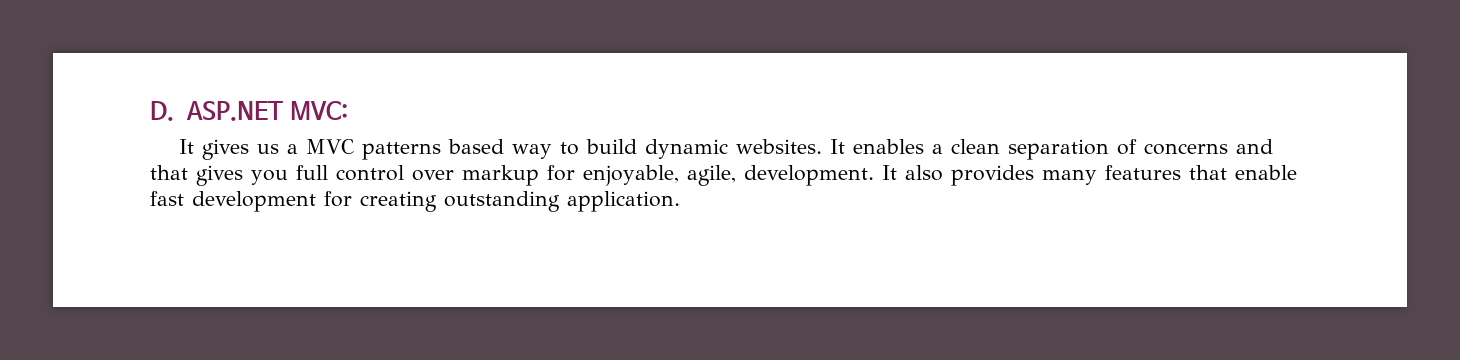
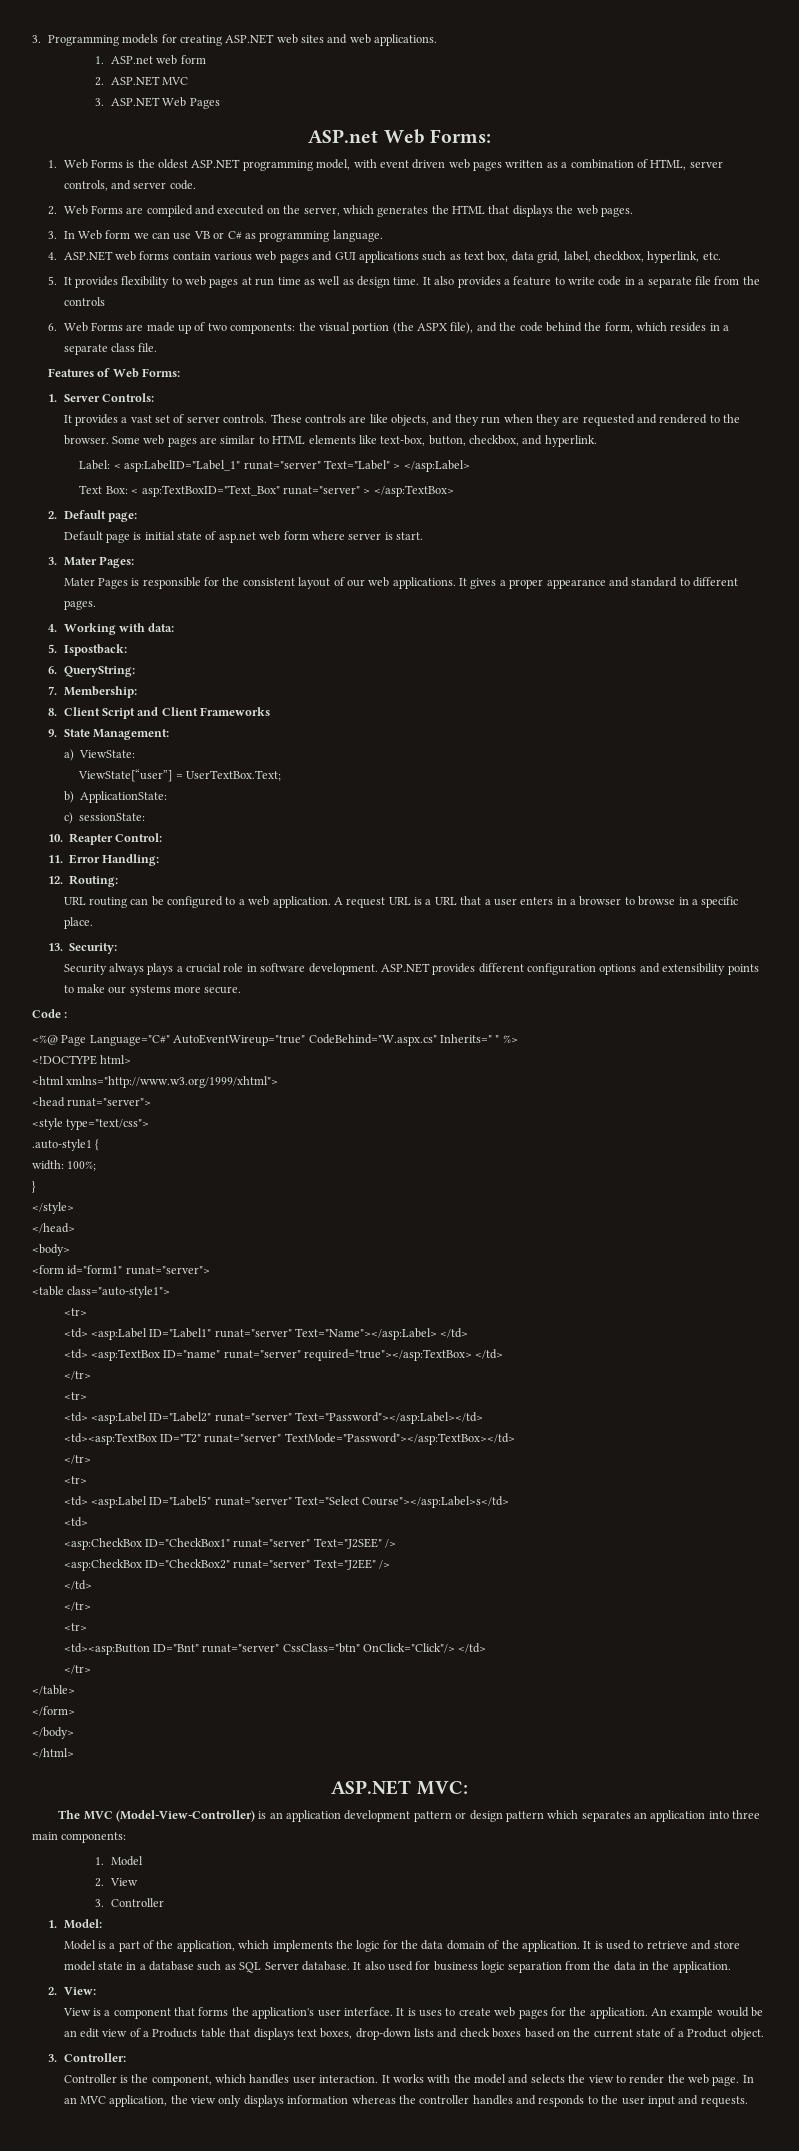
[150,101,348,121] [178,139,1273,160] [150,165,1297,186] [150,191,680,212] D. ASP.NET MVC: // It gives us a MVC patterns based way to build dynamic websites. It enables a clean separation of concerns and that gives you full control over markup for enjoyable, agile, development. It also provides many features that enable fast development for creating outstanding application. -> [32,34,438,46] [95,55,206,65] [95,76,189,86] [95,97,220,109] [308,129,491,144] [47,159,723,171] [63,180,196,191] [47,205,633,217] [47,230,383,242] [47,251,721,263] [47,276,760,288] [63,297,105,306] [47,322,730,334] [63,343,158,355] [47,368,180,378] [47,393,154,402] [63,414,741,426] [63,435,597,447] [79,460,470,472] [79,485,454,497] [47,510,137,522] [63,531,424,543] [47,556,134,568] [63,577,739,589] [63,600,96,610] [47,623,175,635] [47,644,127,656] [47,666,135,677] [47,686,137,698] [47,707,271,719] [47,729,169,740] [63,749,135,761] [78,769,282,782] [63,791,167,803] [63,812,146,824] [47,833,163,845] [47,854,160,866] [47,875,119,887] [63,896,739,908] [63,917,93,929] [47,943,118,954] [63,963,759,975] [63,984,242,996] [32,1009,68,1018] [32,1034,518,1046] [32,1055,132,1065] [32,1076,279,1088] [32,1097,152,1107] [32,1118,150,1130] [32,1139,100,1151] [32,1160,97,1171] [32,1181,36,1193] [32,1202,74,1214] [32,1223,75,1233] [32,1244,70,1256] [32,1265,210,1275] [32,1286,171,1298] [63,1308,87,1316] [63,1328,469,1340] [63,1349,504,1361] [63,1371,91,1380] [63,1392,87,1400] [63,1412,484,1424] [63,1433,515,1445] [63,1455,91,1464] [63,1476,87,1484] [63,1496,510,1508] [63,1517,88,1527] [63,1538,397,1550] [63,1559,391,1571] [63,1580,92,1590] [63,1602,91,1611] [63,1623,87,1631] [63,1643,487,1655] [63,1665,91,1674] [32,1685,75,1695] [32,1706,75,1716] [32,1727,74,1739] [32,1748,74,1758] [331,1780,468,1795] [58,1810,761,1822] [32,1832,127,1843] [95,1856,143,1866] [95,1878,138,1887] [95,1898,164,1907] [47,1919,102,1929] [63,1940,740,1952] [63,1961,731,1973] [47,1987,96,1995] [62,2007,764,2019] [63,2028,764,2040] [47,2053,126,2062] [63,2074,754,2086] [63,2095,748,2107] 3. Programming models for creating ASP.NET web sites and web applications. // 1. ASP.net web form // 2. ASP.NET MVC // 3. ASP.NET Web Pages // ASP.net Web Forms: // 1. Web Forms is the oldest ASP.NET programming model, with event driven web pages written as a combination of HTML, server controls, and server code. // 2. Web Forms are compiled and executed on the server, which generates the HTML that displays the web pages. // 3. In Web form we can use VB or C# as programming language. // 4. ASP.NET web forms contain various web pages and GUI applications such as text box, data grid, label, checkbox, hyperlink, etc. // 5. It provides flexibility to web pages at run time as well as design time. It also provides a feature to write code in a separate file from the controls // 6. Web Forms are made up of two components: the visual portion (the ASPX file), and the code behind the form, which resides in a separate class file. // Features of Web Forms: // 1. Server Controls: // It provides a vast set of server controls. These controls are like objects, and they run when they are requested and rendered to the browser. Some web pages are similar to HTML elements like text-box, button, checkbox, and hyperlink. // Label: < asp:LabelID="Label_1" runat="server" Text="Label" > </asp:Label> // Text Box: < asp:TextBoxID="Text_Box" runat="server" > </asp:TextBox> // 2. Default page: // Default page is initial state of asp.net web form where server is start. // 3. Mater Pages: // Mater Pages is responsible for the consistent layout of our web applications. It gives a proper appearance and standard to different pages. // 4. Working with data: // 5. Ispostback: // 6. QueryString: // 7. Membership: // 8. Client Script and Client Frameworks // 9. State Management: // a) ViewState: // ViewState[“user”] = UserTextBox.Text; // b) ApplicationState: // c) sessionState: // 10. Reapter Control: // 11. Error Handling: // 12. Routing: // URL routing can be configured to a web application. A request URL is a URL that a user enters in a browser to browse in a specific place. // 13. Security: // Security always plays a crucial role in software development. ASP.NET provides different configuration options and extensibility points to make our systems more secure. // Code : // <%@ Page Language="C#" AutoEventWireup="true" CodeBehind="W.aspx.cs" Inherits=" " %> // <!DOCTYPE html> // <html xmlns="http://www.w3.org/1999/xhtml"> // <head runat="server"> // <style type="text/css"> // .auto-style1 { // width: 100%; // } // </style> // </head> // <body> // <form id="form1" runat="server"> // <table class="auto-style1"> // <tr> // <td> <asp:Label ID="Label1" runat="server" Text="Name"></asp:Label> </td> // <td> <asp:TextBox ID="name" runat="server" required="true"></asp:TextBox> </td> // </tr> // <tr> // <td> <asp:Label ID="Label2" runat="server" Text="Password"></asp:Label></td> // <td><asp:TextBox ID="T2" runat="server" TextMode="Password"></asp:TextBox></td> // </tr> // <tr> // <td> <asp:Label ID="Label5" runat="server" Text="Select Course"></asp:Label>s</td> // <td> // <asp:CheckBox ID="CheckBox1" runat="server" Text="J2SEE" /> // <asp:CheckBox ID="CheckBox2" runat="server" Text="J2EE" /> // </td> // </tr> // <tr> // <td><asp:Button ID="Bnt" runat="server" CssClass="btn" OnClick="Click"/> </td> // </tr> // </table> // </form> // </body> // </html> // ASP.NET MVC: // The MVC (Model-View-Controller) is an application development pattern or design pattern which separates an application into three main components: // 1. Model // 2. View // 3. Controller // 1. Model: // Model is a part of the application, which implements the logic for the data domain of the application. It is used to retrieve and store model state in a database such as SQL Server database. It also used for business logic separation from the data in the application. // 2. View: // View is a component that forms the application's user interface. It is uses to create web pages for the application. An example would be an edit view of a Products table that displays text boxes, drop-down lists and check boxes based on the current state of a Product object. // 3. Controller: // Controller is the component, which handles user interaction. It works with the model and selects the view to render the web page. In an MVC application, the view only displays information whereas the controller handles and responds to the user input and requests.

